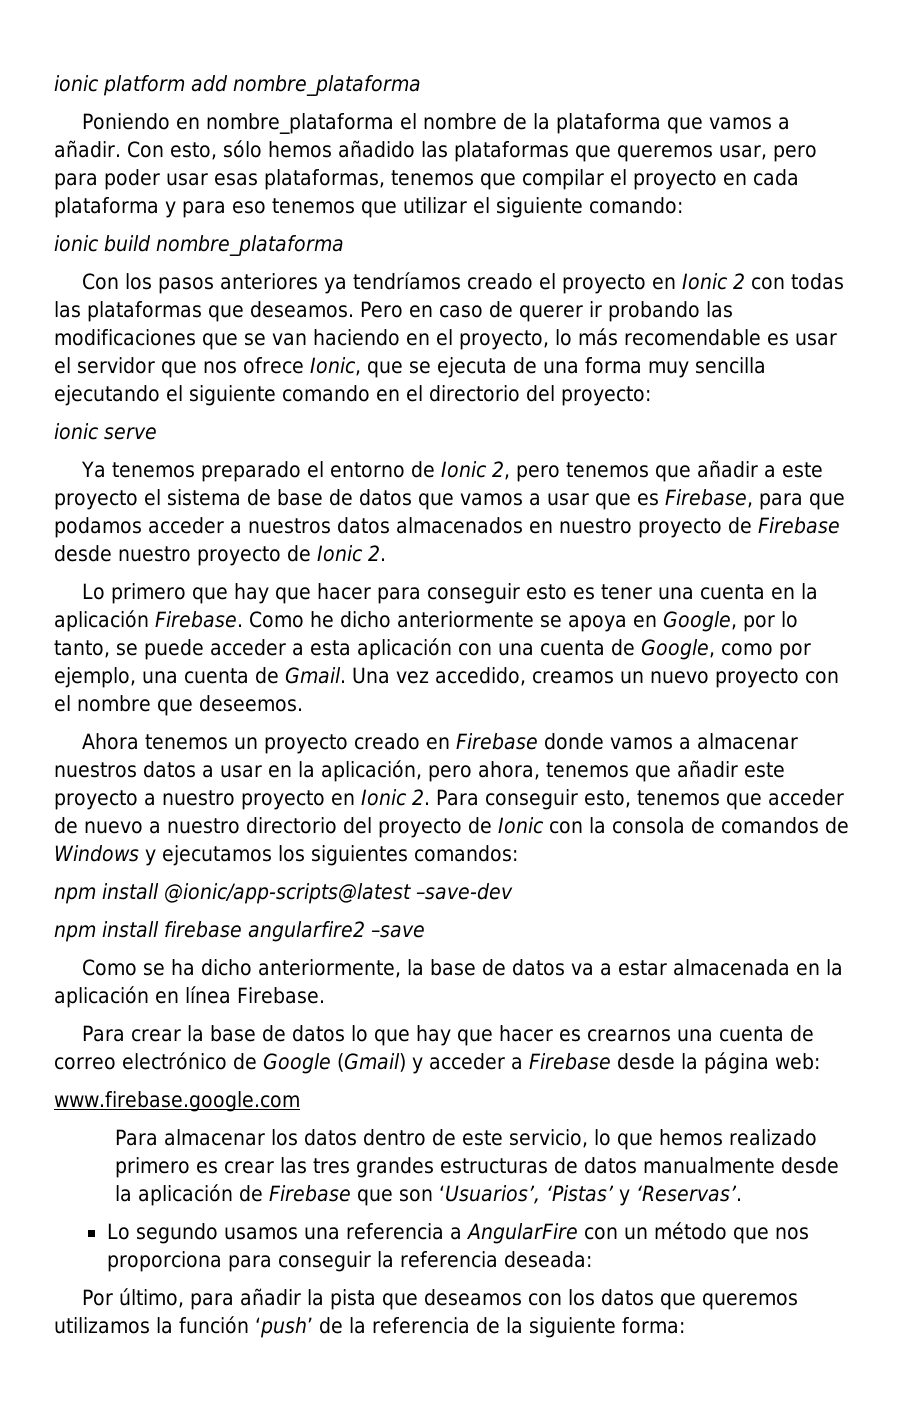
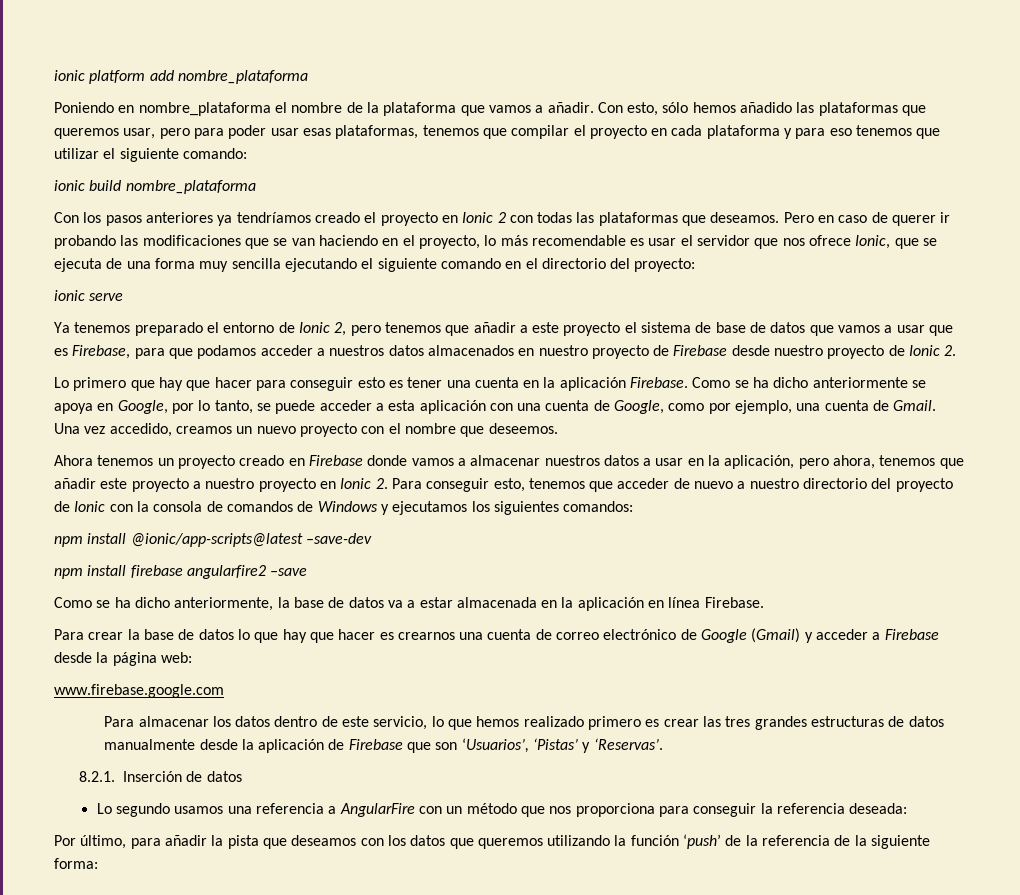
[310,611,334,628] he -> [734,377,770,388] se ha
(742, 1193) none -> [79,771,242,782] // 8.2.1. Inserción de datos
[54,1317,150,1334] utilizamos -> [547,835,611,846] utilizando

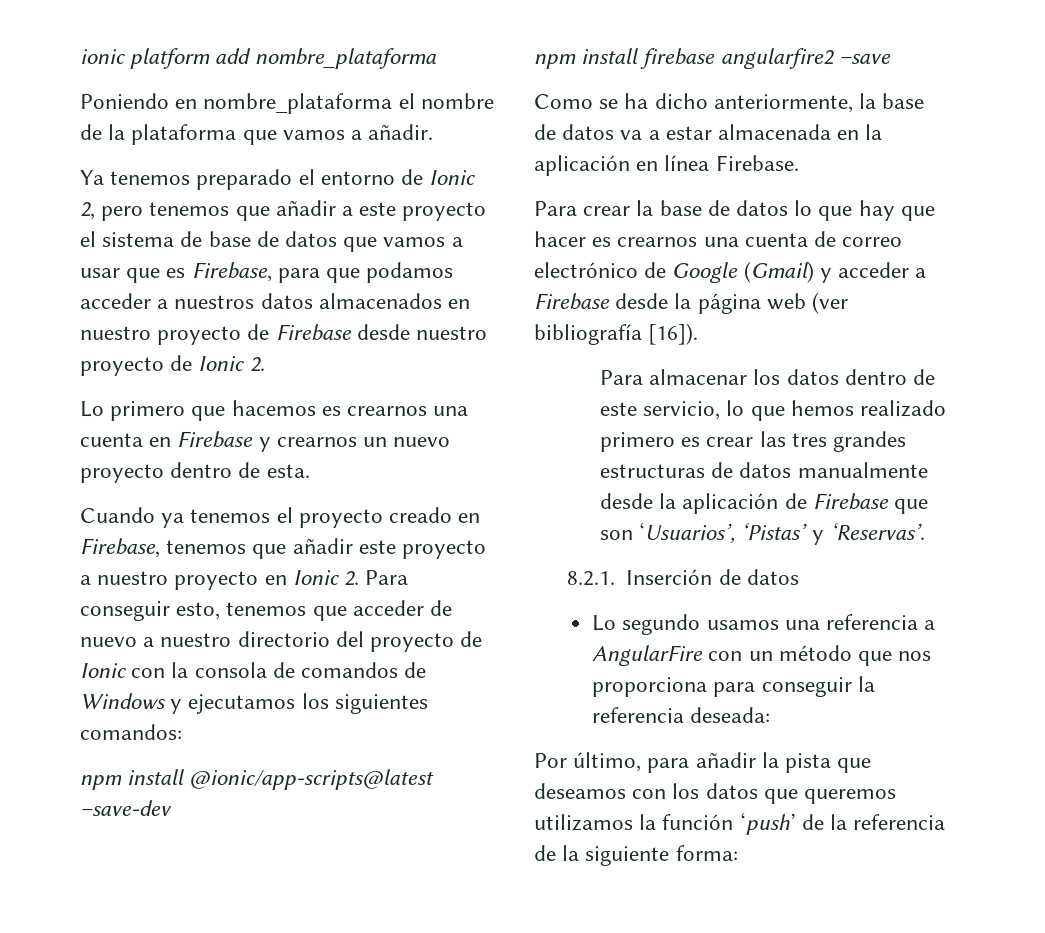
[597,102,927,116] [54,125,941,139] [54,148,247,162] [54,180,256,194] [54,212,951,226] [54,235,938,249] [54,258,696,272] [54,290,124,301] Con esto, sólo hemos añadido las plataformas que queremos usar, pero para poder usar esas plataformas, tenemos que compilar el proyecto en cada plataforma y para eso tenemos que utilizar el siguiente comando: // ionic build nombre_plataforma // Con los pasos anteriores ya tendríamos creado el proyecto en Ionic 2 con todas las plataformas que deseamos. Pero en caso de querer ir probando las modificaciones que se van haciendo en el proyecto, lo más recomendable es usar el servidor que nos ofrece Ionic, que se ejecuta de una forma muy sencilla ejecutando el siguiente comando en el directorio del proyecto: // ionic serve -> (434, 132) none
[158,377,927,391] [54,400,937,414] [54,423,558,437] [54,455,876,469] hay que hacer para conseguir esto es tener una cuenta en la aplicación Firebase. Como se ha dicho anteriormente se apoya en Google, por lo tanto, se puede acceder a esta aplicación con una cuenta de Google, como por ejemplo, una cuenta de Gmail. Una vez accedido, creamos un nuevo proyecto con el nombre que deseemos. // Ahora tenemos un proyecto creado en Firebase donde vamos a almacenar nuestros datos a usar en la aplicación, pero ahora, -> [231,400,469,416] [80,431,451,452] [80,462,310,483] [80,507,481,528] [80,538,160,558] hacemos es crearnos una cuenta en Firebase y crearnos un nuevo proyecto dentro de esta. // Cuando ya tenemos el proyecto creado en Firebase,
[160,652,192,663] [54,684,224,698] web: // www.firebase.google.com -> [766,292,849,314] [534,323,699,345] web (ver bibliografía [16]).
[547,835,611,846] utilizando -> [534,814,633,831] utilizamos

